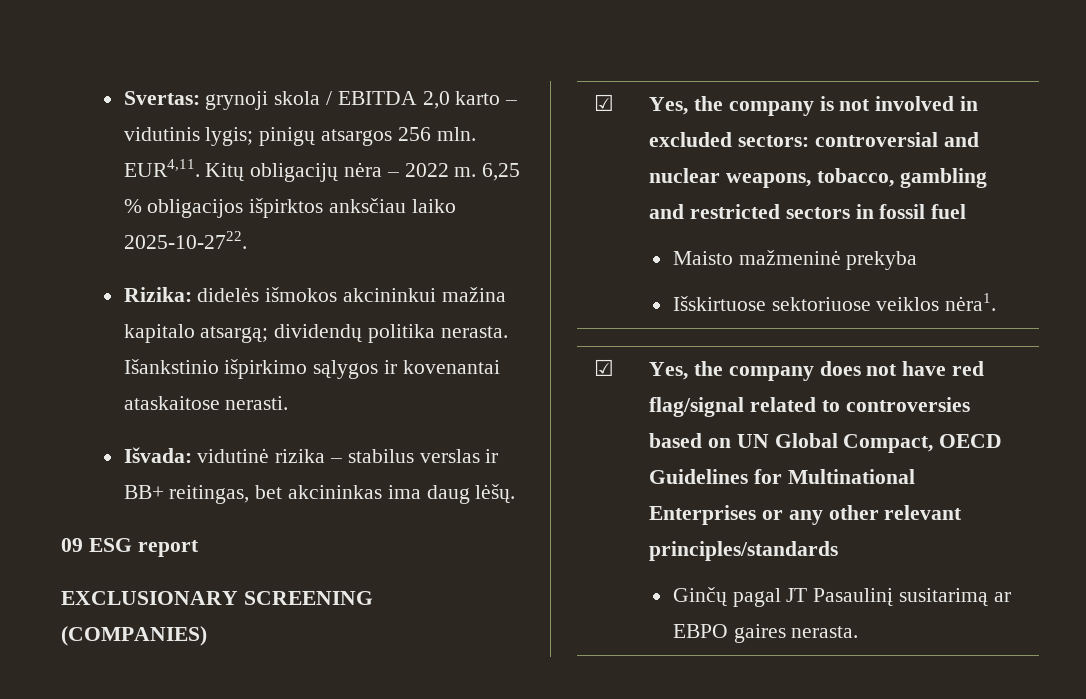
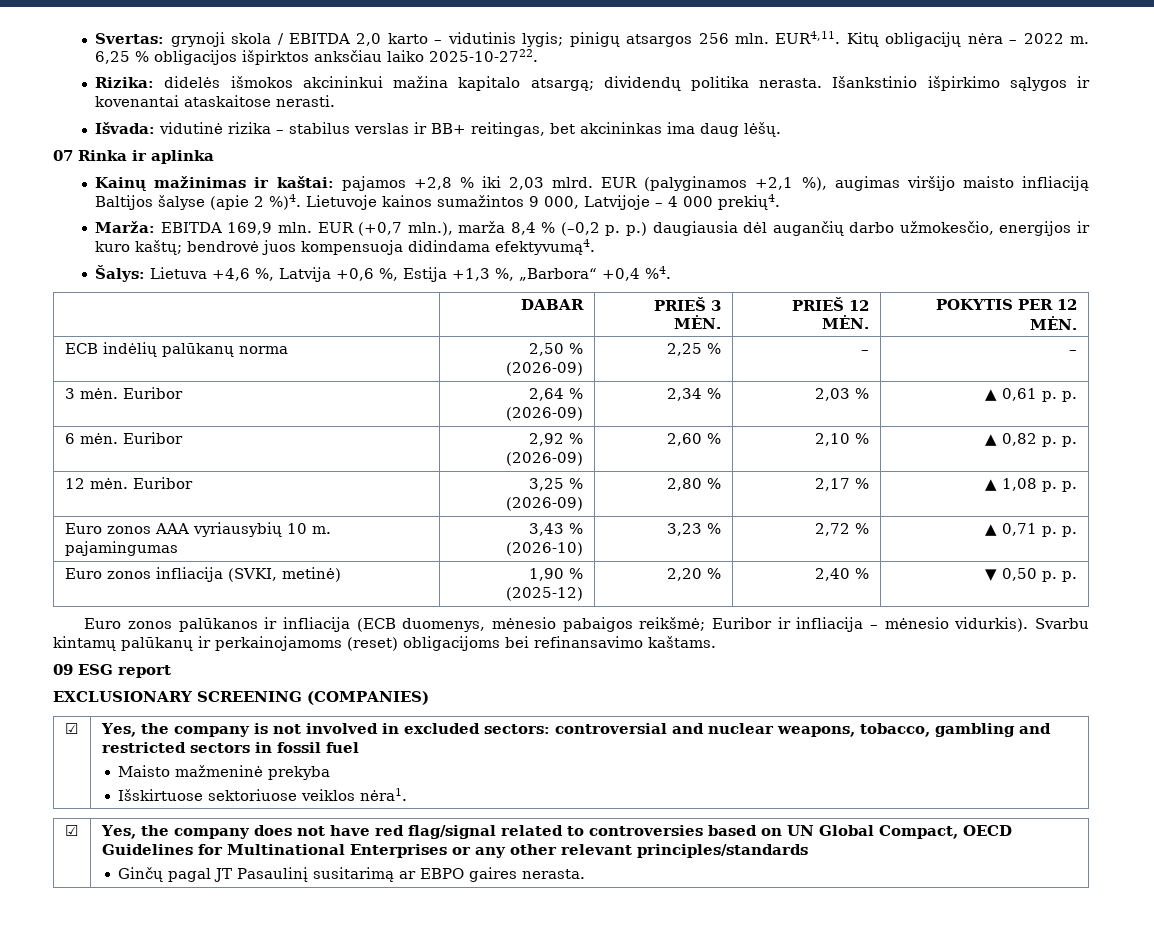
(516, 493) none -> [53,150,214,164] [95,176,1090,191] [95,194,781,210] [95,221,1090,236] [95,239,596,255] [95,265,672,282] [521,299,585,310] [654,297,722,311] [674,315,722,329] [792,297,870,311] [822,315,870,329] [936,299,1078,310] [1030,316,1078,330] [64,342,288,357] [529,343,584,356] [506,362,584,376] [667,343,722,356] [861,350,870,354] [1069,350,1078,354] [64,387,183,399] [529,388,584,401] [506,407,584,421] [667,388,722,401] [815,388,870,401] [985,388,1078,402] [64,432,183,444] [529,433,584,446] [506,452,584,466] [667,433,722,446] [815,433,870,446] [985,433,1078,447] [64,477,193,489] [529,478,584,491] [506,497,584,511] [667,478,722,491] [815,478,870,491] [985,478,1078,492] [64,522,331,537] [64,541,178,556] [529,523,584,536] [506,542,584,556] [667,523,722,536] [815,523,870,536] [985,523,1078,537] [64,567,341,582] [529,568,584,581] [506,587,584,601] [667,568,722,581] [815,568,870,581] [985,568,1078,582] [84,617,1089,632] [53,636,716,651] // 07 Rinka ir aplinka // Kainų mažinimas ir kaštai: pajamos +2,8 % iki 2,03 mlrd. EUR (palyginamos +2,1 %), augimas viršijo maisto infliaciją Baltijos šalyse (apie 2 %)4. Lietuvoje kainos sumažintos 9 000, Latvijoje – 4 000 prekių4. // Marža: EBITDA 169,9 mln. EUR (+0,7 mln.), marža 8,4 % (–0,2 p. p.) daugiausia dėl augančių darbo užmokesčio, energijos ir kuro kaštų; bendrovė juos kompensuoja didindama efektyvumą4. // Šalys: Lietuva +4,6 %, Latvija +0,6 %, Estija +1,3 %, „Barbora“ +0,4 %4. // | DABAR | PRIEŠ 3 MĖN. | PRIEŠ 12 MĖN. | POKYTIS PER 12 MĖN. // ECB indėlių palūkanų norma | 2,50 % (2026-09) | 2,25 % | – | – // 3 mėn. Euribor | 2,64 % (2026-09) | 2,34 % | 2,03 % | ▲ 0,61 p. p. // 6 mėn. Euribor | 2,92 % (2026-09) | 2,60 % | 2,10 % | ▲ 0,82 p. p. // 12 mėn. Euribor | 3,25 % (2026-09) | 2,80 % | 2,17 % | ▲ 1,08 p. p. // Euro zonos AAA vyriausybių 10 m. pajamingumas | 3,43 % (2026-10) | 3,23 % | 2,72 % | ▲ 0,71 p. p. // Euro zonos infliacija (SVKI, metinė) | 1,90 % (2025-12) | 2,20 % | 2,40 % | ▼ 0,50 p. p. // Euro zonos palūkanos ir infliacija (ECB duomenys, mėnesio pabaigos reikšmė; Euribor ir infliacija – mėnesio vidurkis). Svarbu kintamų palūkanų ir perkainojamoms (reset) obligacijoms bei refinansavimo kaštams.

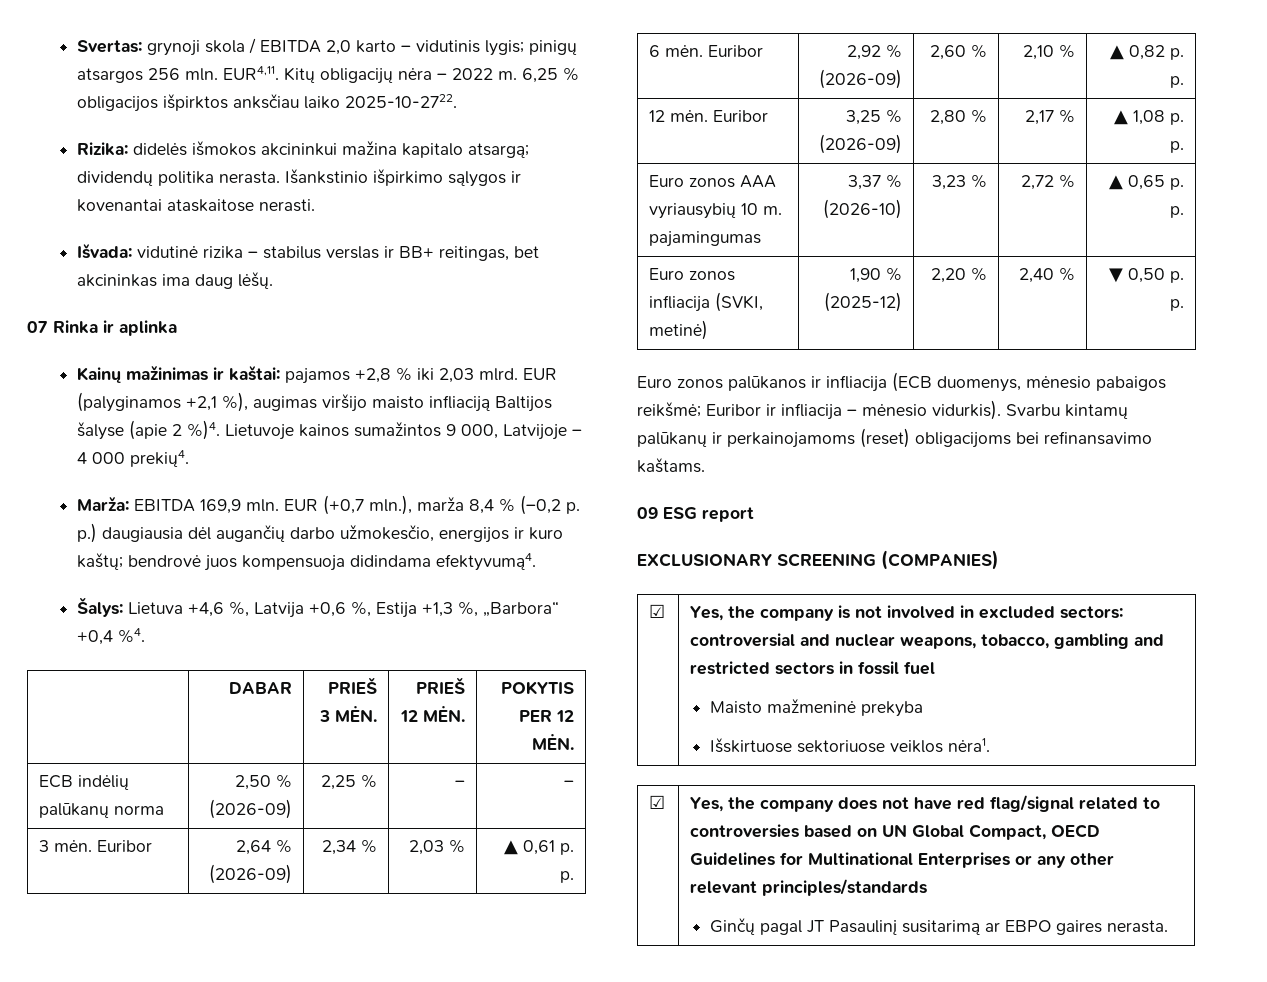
[529,523,565,536] 3,43 -> [847,175,881,190] 3,37
[1002,523,1038,536] 0,71 -> [1127,175,1165,190] 0,65

